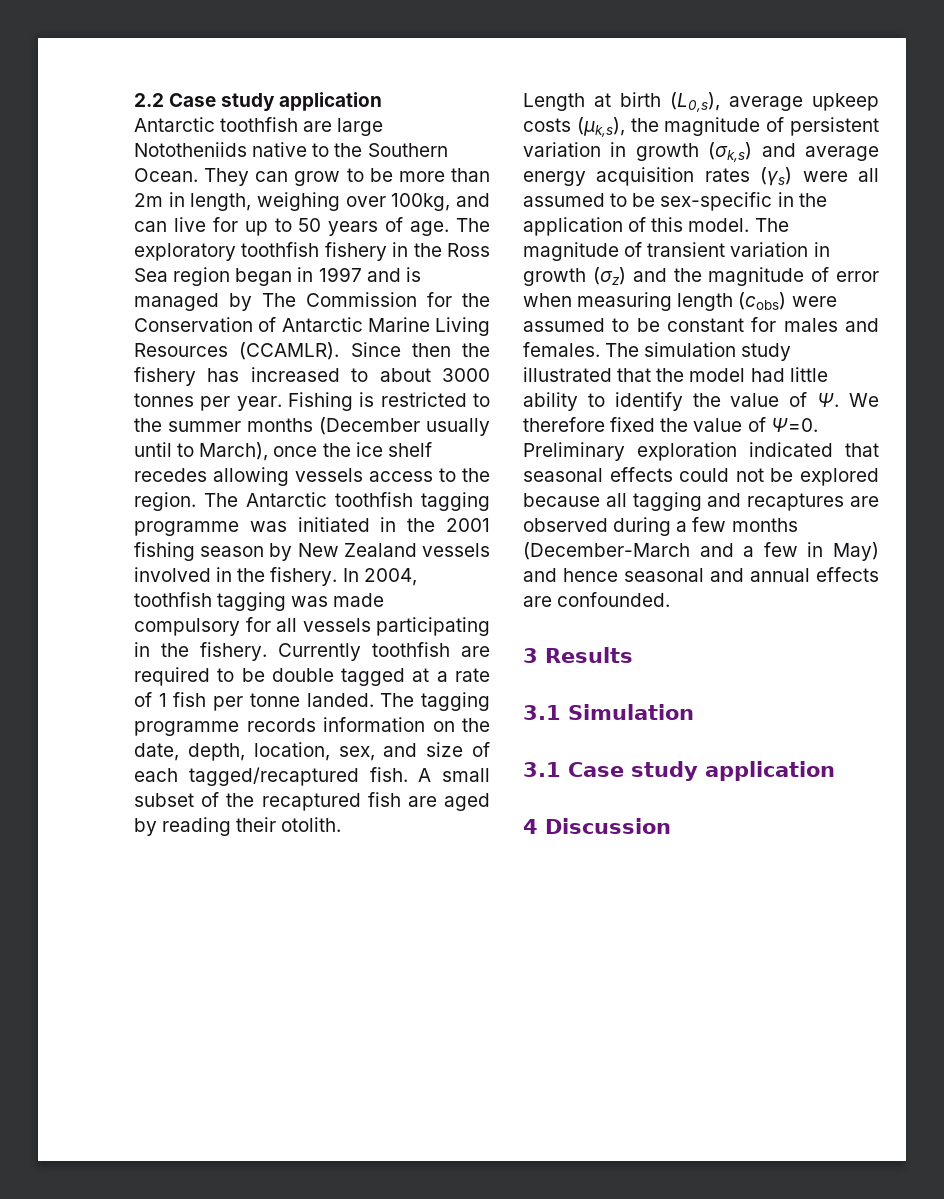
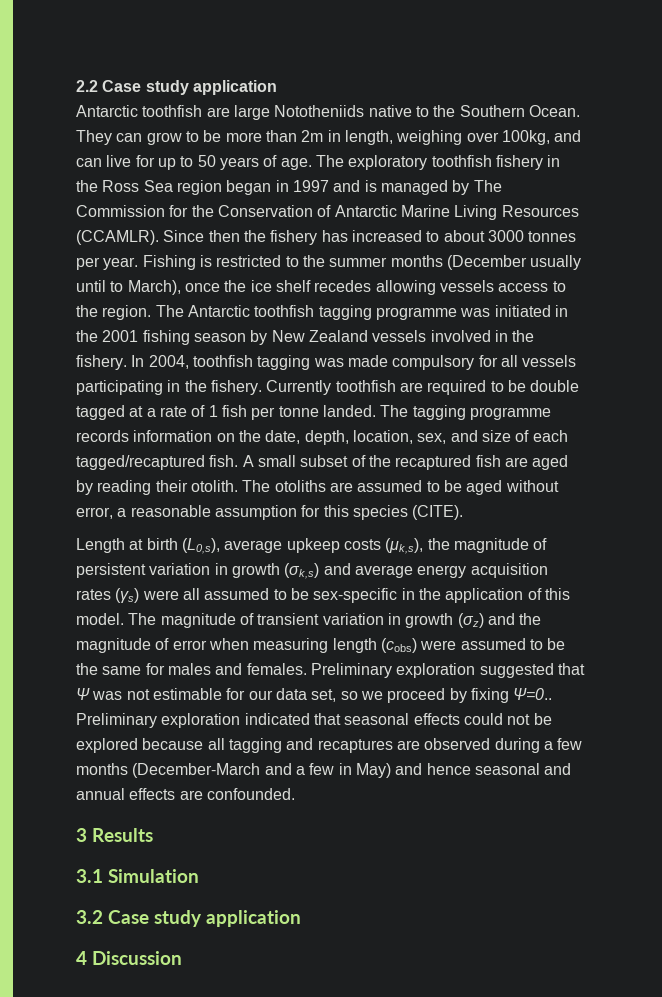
(342, 824) none -> [242,480,559,495] [76,505,464,520] The otoliths are assumed to be aged without error, a reasonable assumption for this species (CITE).
[667,318,744,332] constant -> [76,663,142,675] the same
[605,342,792,361] [523,367,828,382] [523,392,879,411] [523,417,818,432] The simulation study illustrated that the model had little ability to identify the value of Ψ. We therefore fixed the value of Ψ=0. -> [310,663,585,678] [76,688,553,703] Preliminary exploration suggested that Ψ was not estimable for our data set, so we proceed by fixing Ψ=0..
[523,762,561,777] 3.1 -> [76,910,103,924] 3.2

